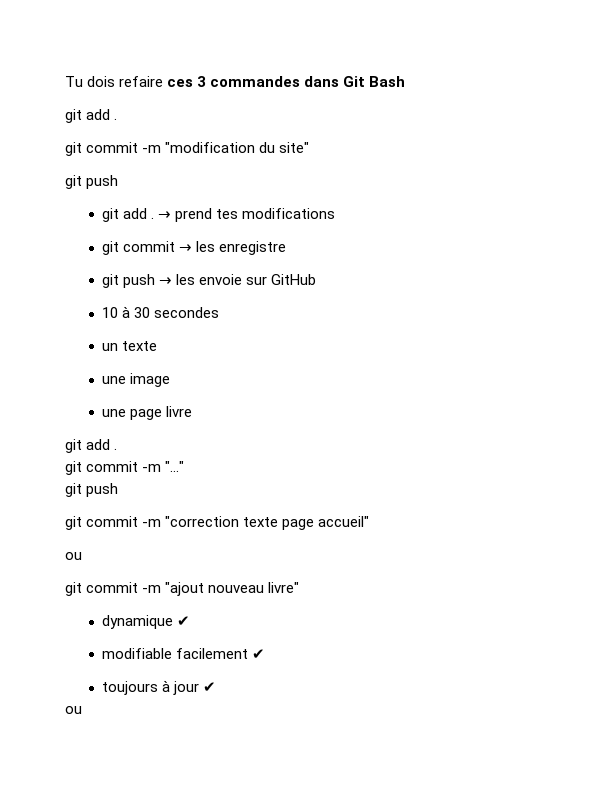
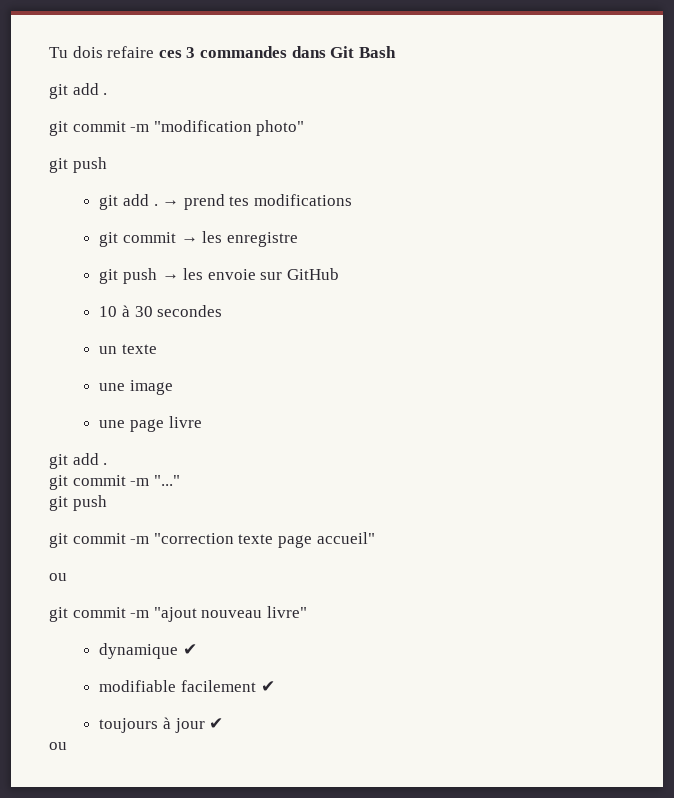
[259,142,310,153] du site" -> [256,120,305,136] photo"

